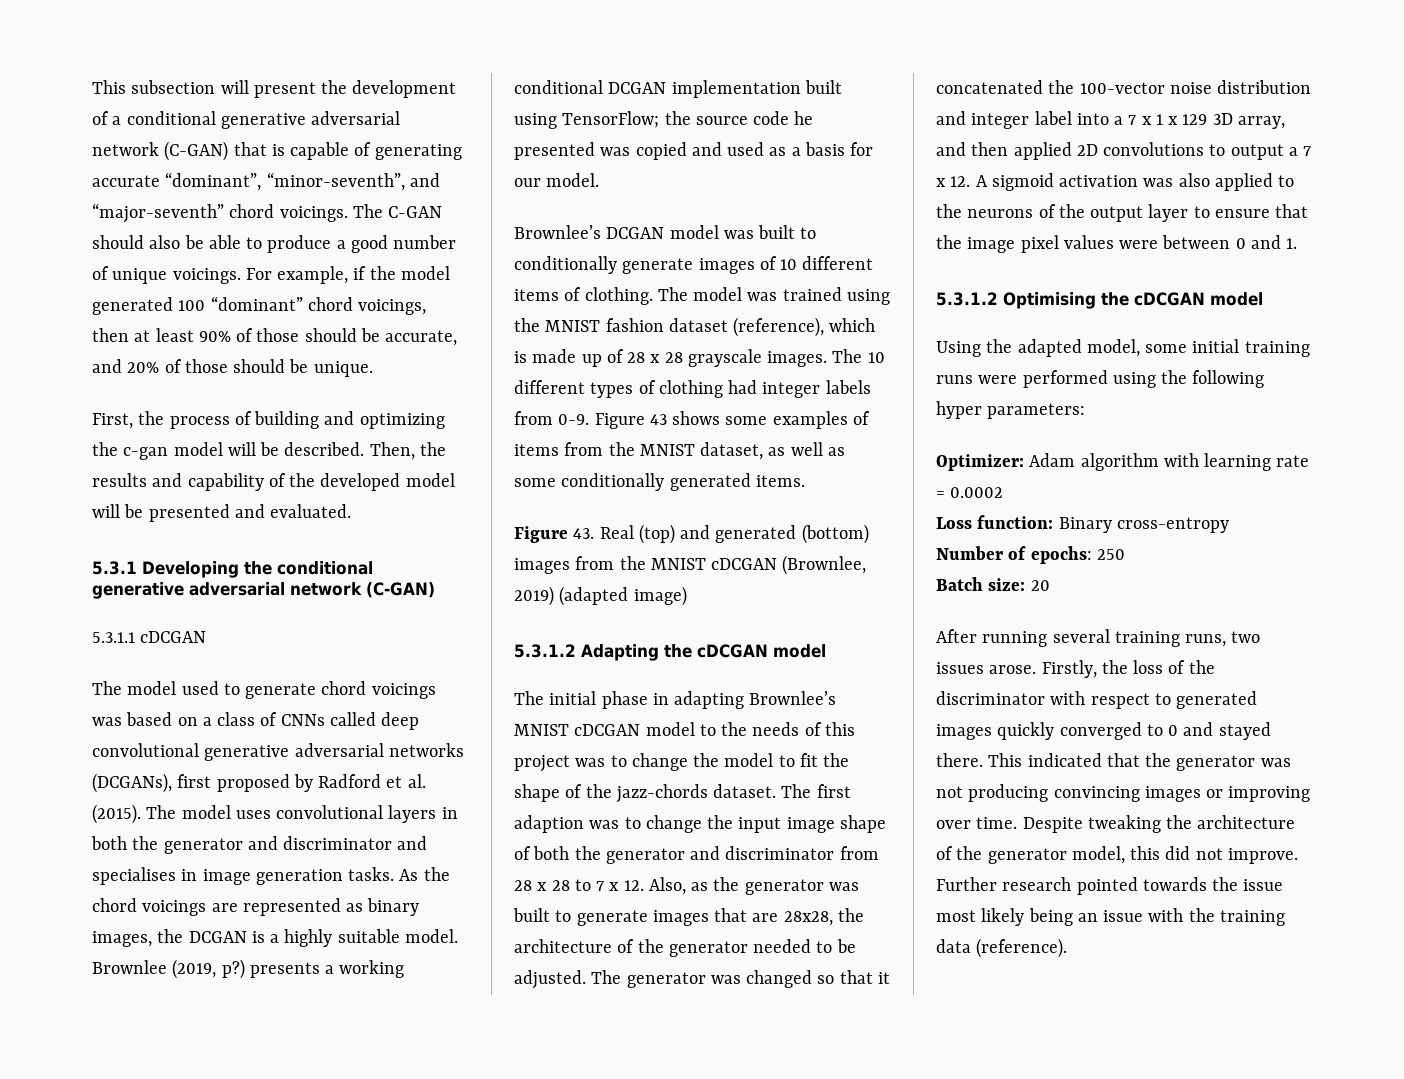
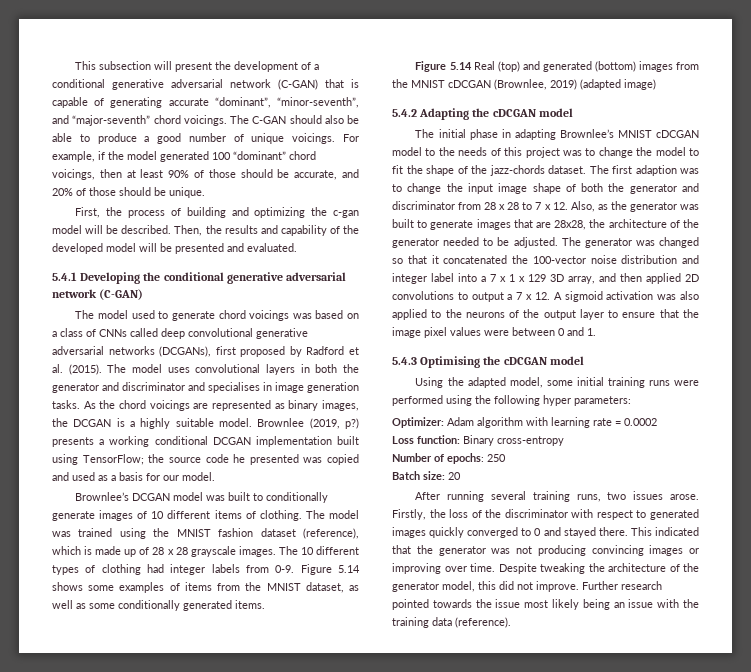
[92,561,137,575] 5.3.1 -> [52,272,77,281] 5.4.1
[92,631,207,643] // 5.3.1.1 cDCGAN -> (144, 294) none
[649,414,667,425] 43 -> [338,565,360,573] 5.14
[573,528,595,539] 43. -> [449,62,472,70] 5.14
[514,644,576,658] 5.3.1.2 -> [392,109,417,117] 5.4.2
[936,292,998,306] 5.3.1.2 -> [392,357,417,365] 5.4.3

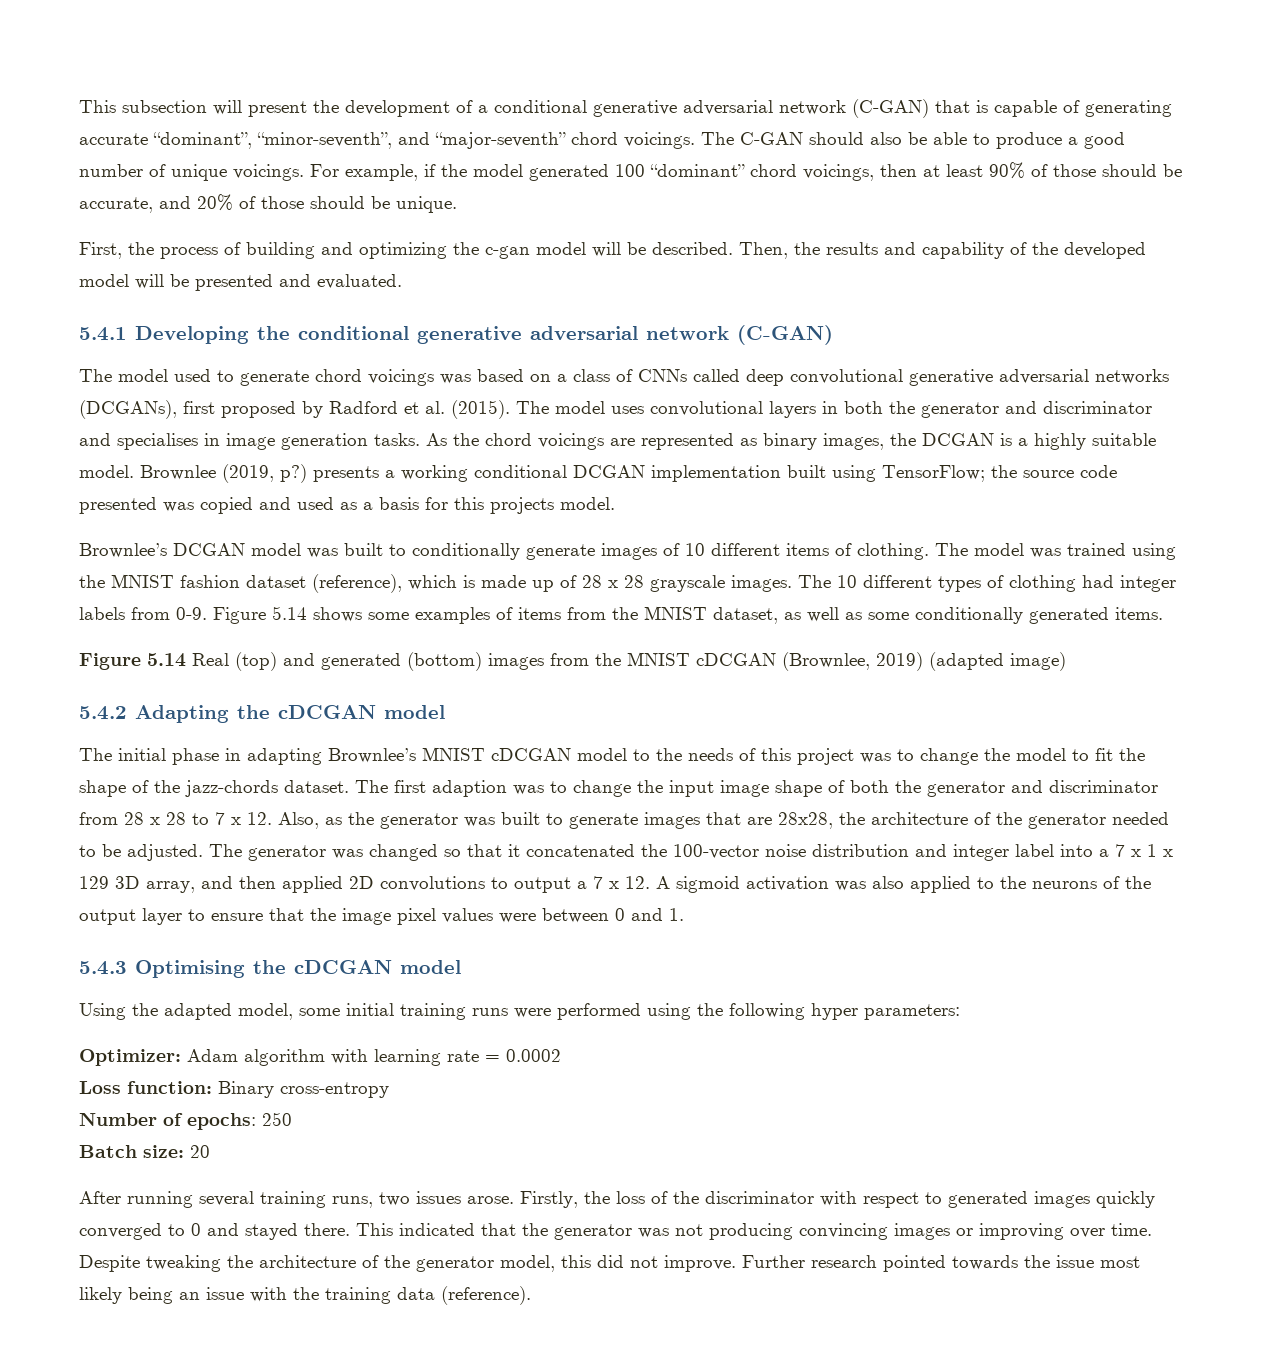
[233,454,246,463] he -> (1117, 471) none
[163,475,179,481] our -> [454,497,554,514] this projects

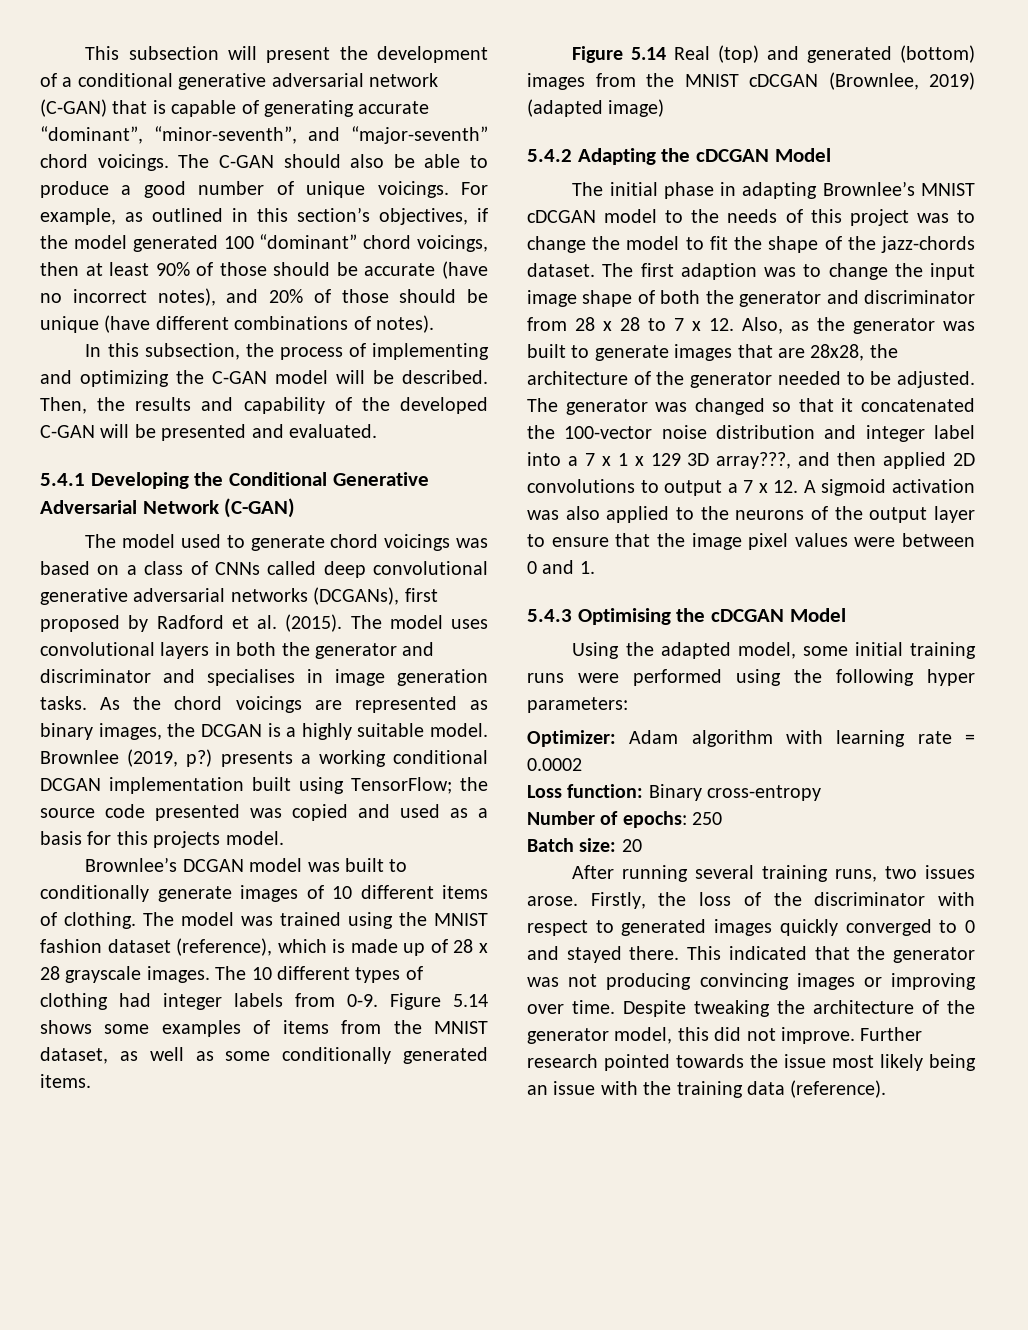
(418, 172) none -> [125,207,468,225] as outlined in this section’s objectives,
[79,197,153,213] accurate, -> [364,261,488,279] [40,288,216,306] accurate (have no incorrect notes),
[396,196,457,213] [79,242,122,259] unique. // First, -> [40,315,434,333] [85,343,240,360] unique (have different combinations of notes). // In this subsection,
[246,242,315,259] building -> [371,343,489,360] implementing
[485,246,530,259] c-gan -> [212,371,267,384] C-GAN
[79,274,129,287] model -> [40,425,95,438] C-GAN
[298,326,729,344] conditional generative adversarial network -> [229,472,429,486] [40,500,219,514] Conditional Generative Adversarial Network
[384,705,445,719] model -> [774,148,831,162] Model
[146,881,195,893] array, -> [716,452,792,469] array???,
[400,960,461,974] model -> [789,608,846,622] Model

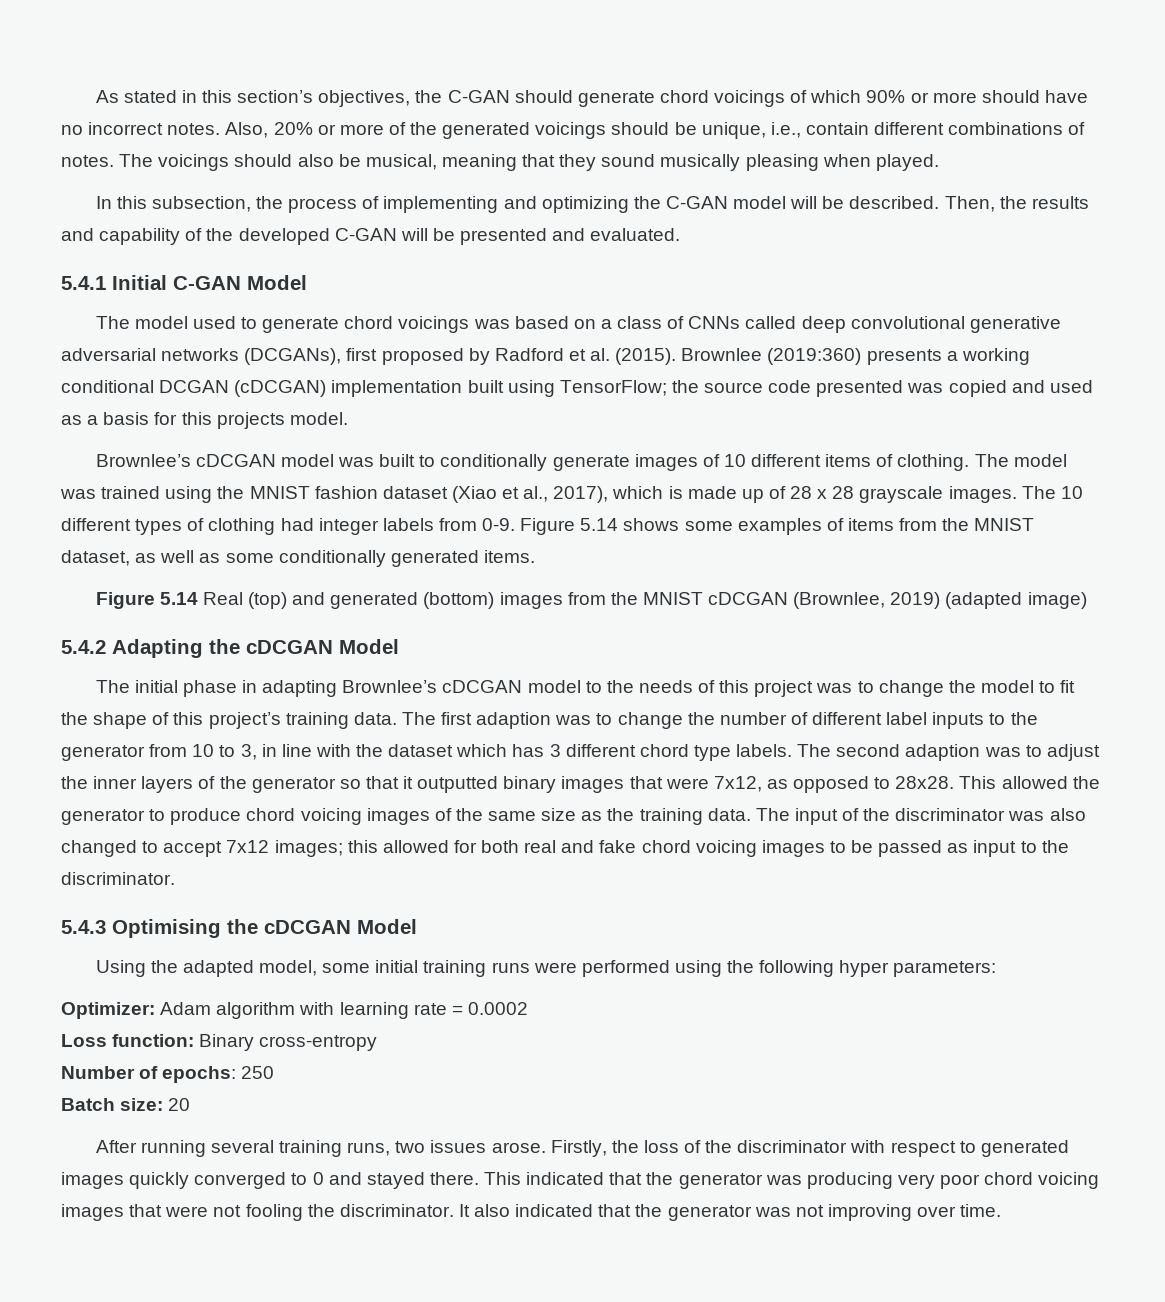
[85,46,488,63] [40,73,438,90] [40,99,430,117] [40,126,488,144] [40,154,488,171] [40,181,488,198] [40,207,488,225] [40,234,488,252] [40,261,488,279] [40,288,488,306] [40,315,434,333] This subsection will present the development of a conditional generative adversarial network (C-GAN) that is capable of generating accurate “dominant”, “minor-seventh”, and “major-seventh” chord voicings. The C-GAN should also be able to produce a good number of unique voicings. For example, as outlined in this section’s objectives, if the model generated 100 “dominant” chord voicings, then at least 90% of those should be accurate (have no incorrect notes), and 20% of those should be unique (have different combinations of notes). -> [95,90,1088,107] [61,122,1086,139] [61,154,939,171] As stated in this section’s objectives, the C-GAN should generate chord voicings of which 90% or more should have no incorrect notes. Also, 20% or more of the generated voicings should be unique, i.e., contain different combinations of notes. The voicings should also be musical, meaning that they sound musically pleasing when played.
[90,472,429,489] [40,498,296,518] Developing the Conditional Generative Adversarial Network (C-GAN) -> [112,275,307,290] Initial C-GAN Model
[350,615,488,629] [40,642,435,659] [40,669,488,686] [40,696,489,713] [40,723,488,740] [40,749,213,767] The model uses convolutional layers in both the generator and discriminator and specialises in image generation tasks. As the chord voicings are represented as binary images, the DCGAN is a highly suitable model. Brownlee (2019, p?) -> [681,348,862,365] Brownlee (2019:360)
(101, 784) none -> [234,380,327,397] (cDCGAN)
[182,859,244,872] DCGAN -> [195,454,276,467] cDCGAN
[176,938,273,956] (reference), -> [451,486,609,503] (Xiao et al., 2017),
[921,183,975,196] MNIST -> (438, 686) none
[847,236,975,253] [527,263,595,277] the jazz-chords dataset. -> [173,712,397,729] this project’s training data.
[930,263,975,280] [527,290,975,307] [527,317,975,334] [527,344,898,361] [527,371,975,388] [527,398,975,415] [527,425,975,442] [527,452,975,469] [527,479,975,496] [527,506,975,523] [527,533,975,550] [527,560,595,574] input image shape of both the generator and discriminator from 28 x 28 to 7 x 12. Also, as the generator was built to generate images that are 28x28, the architecture of the generator needed to be adjusted. The generator was changed so that it concatenated the 100-vector noise distribution and integer label into a 7 x 1 x 129 3D array???, and then applied 2D convolutions to output a 7 x 12. A sigmoid activation was also applied to the neurons of the output layer to ensure that the image pixel values were between 0 and 1. -> [719,712,1038,729] [61,744,1100,761] [61,776,1100,793] [61,808,1086,825] [61,840,1069,857] [61,872,175,885] number of different label inputs to the generator from 10 to 3, in line with the dataset which has 3 different chord type labels. The second adaption was to adjust the inner layers of the generator so that it outputted binary images that were 7x12, as opposed to 28x28. This allowed the generator to produce chord voicing images of the same size as the training data. The input of the discriminator was also changed to accept 7x12 images; this allowed for both real and fake chord voicing images to be passed as input to the discriminator.
[568,973,976,990] [527,1000,975,1017] [527,1027,923,1044] [527,1054,976,1071] [527,1080,887,1098] not producing convincing images or improving over time. Despite tweaking the architecture of the generator model, this did not improve. Further research pointed towards the issue most likely being an issue with the training data (reference). -> [806,1172,1100,1189] [61,1204,1002,1221] producing very poor chord voicing images that were not fooling the discriminator. It also indicated that the generator was not improving over time.

